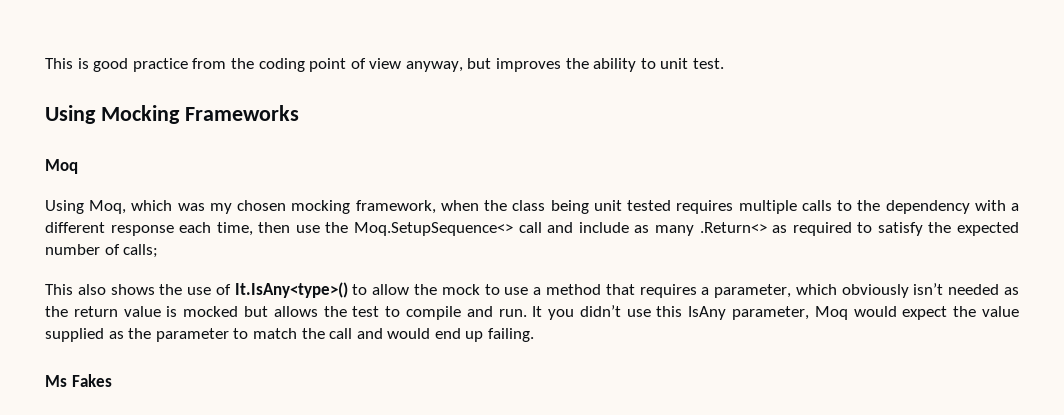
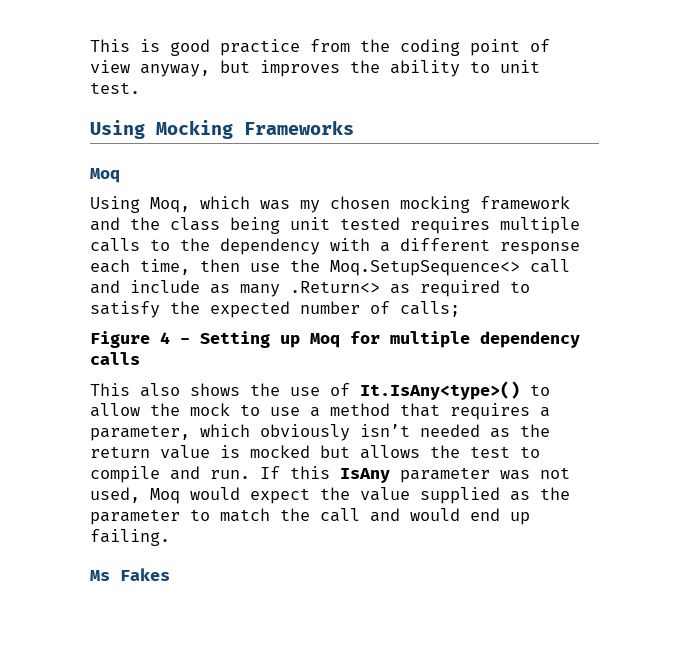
[355,200,479,214] framework, when -> [480,196,570,210] [90,217,120,231] framework and
(159, 251) none -> [90,331,580,348] [90,352,140,365] // Figure 4 - Setting up Moq for multiple dependency calls
[532,305,810,320] It you didn’t use this IsAny parameter, -> [260,466,570,483] [90,487,140,503] If this IsAny parameter was not used,

